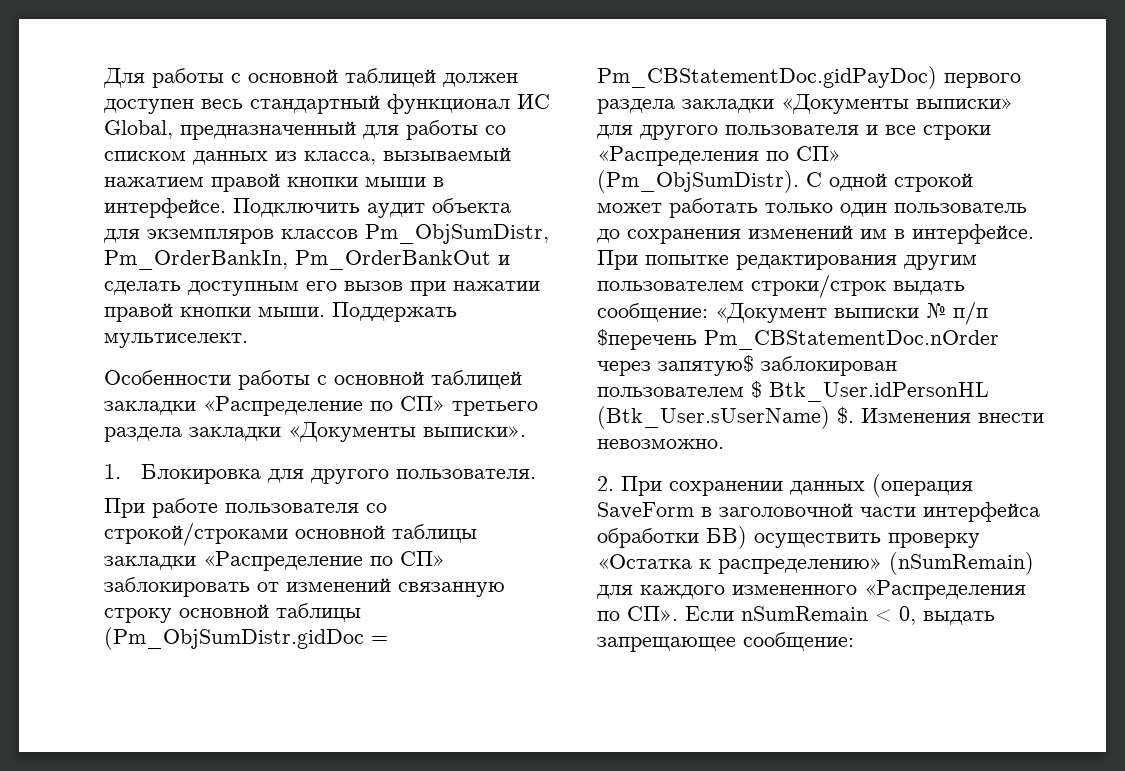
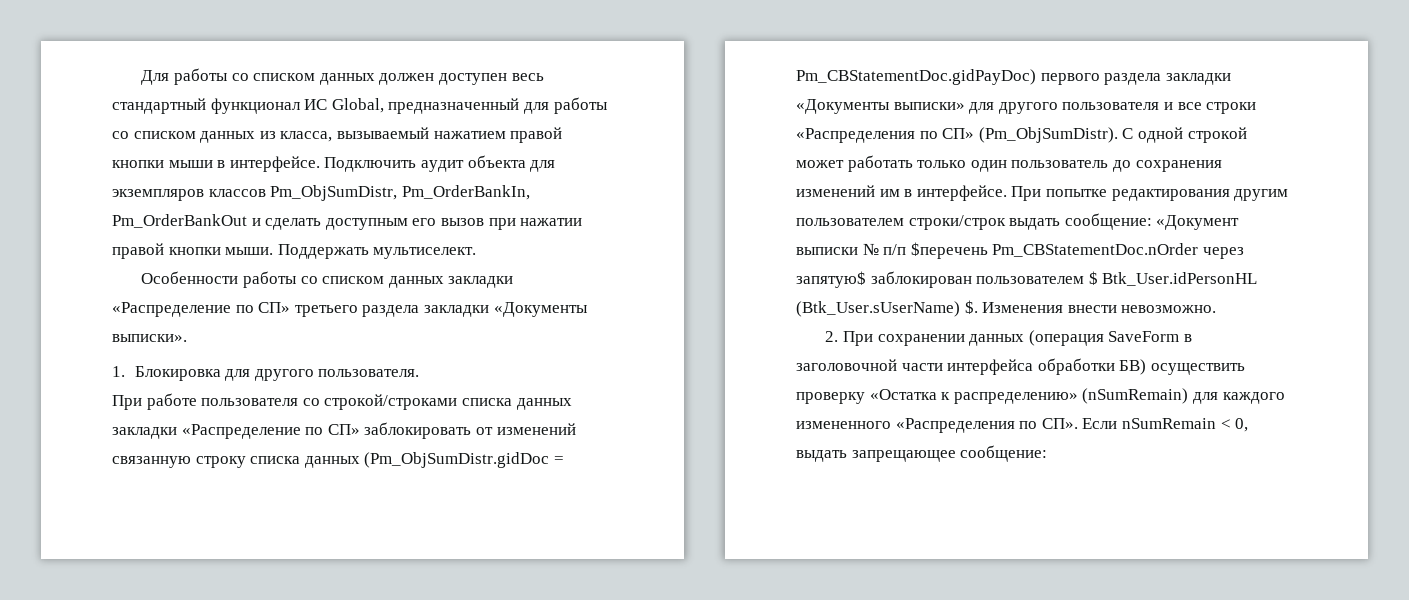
[231,68,436,87] с основной таблицей -> [231,73,375,85] со списком данных
[317,370,522,389] с основной таблицей -> [300,276,444,288] со списком данных
[295,524,477,543] основной таблицы -> [461,398,572,410] списка данных
[179,603,361,622] основной таблицы -> [250,456,360,468] списка данных

